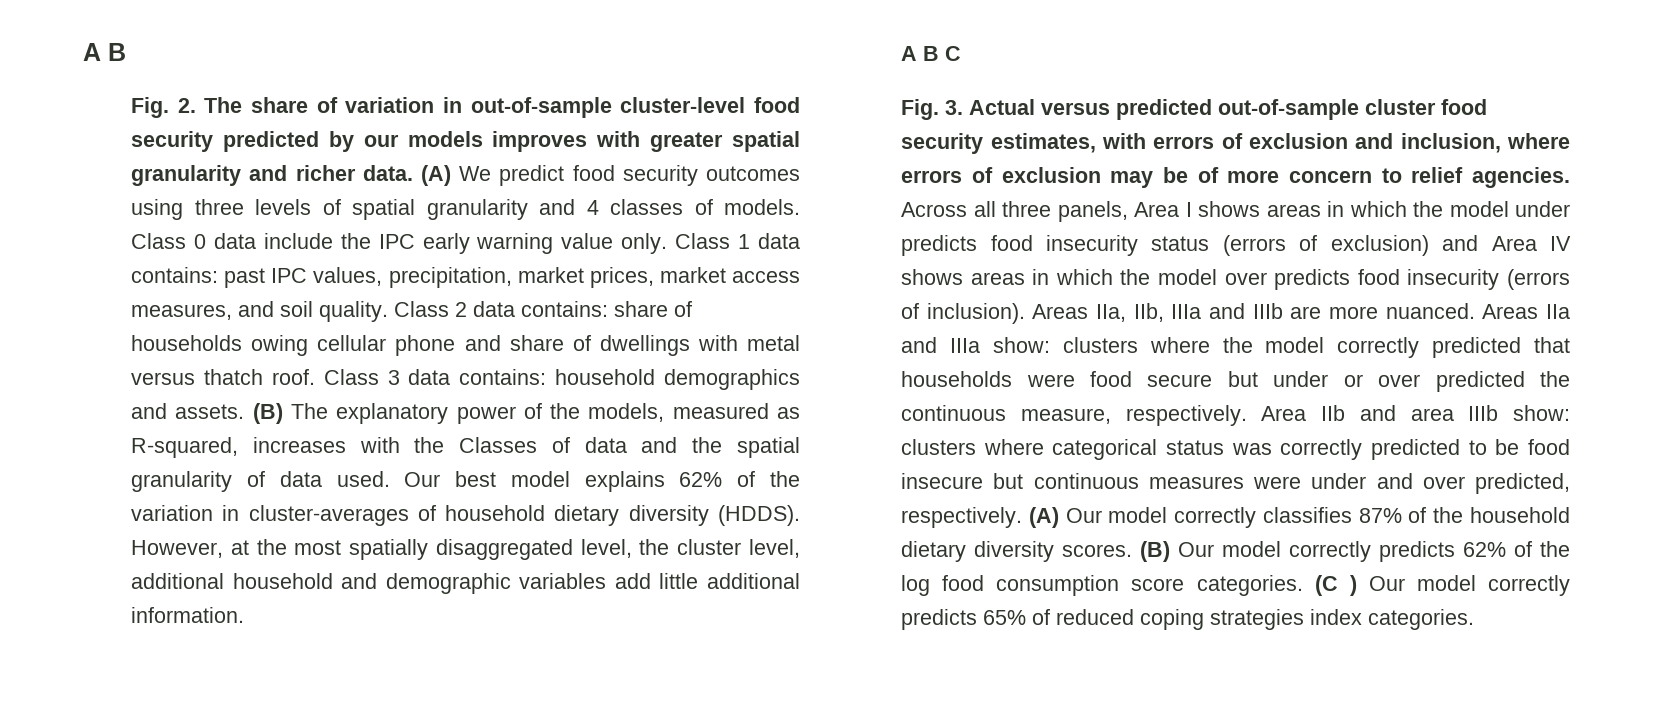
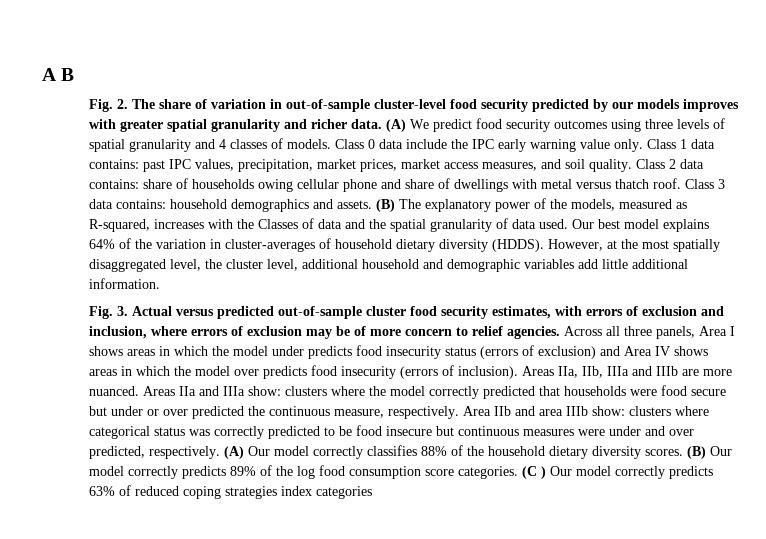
[679,472,723,487] 62% -> [89,239,116,249] 64%
[901,46,962,61] // A B C -> (161, 283) none
[1358,508,1402,523] 87% -> [421,446,448,456] 88%
[1463,542,1507,557] 62% -> [230,466,257,476] 89%
[983,610,1027,625] 65% -> [89,486,116,496] 63%
[1368,609,1475,630] categories. -> [316,486,373,499] categories

